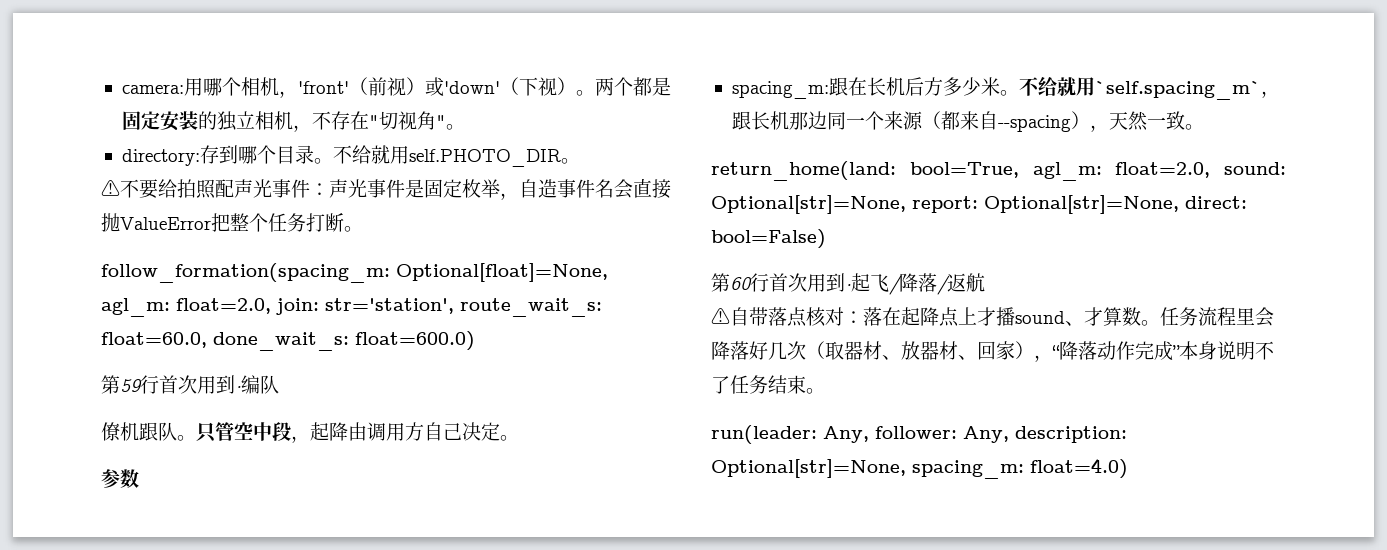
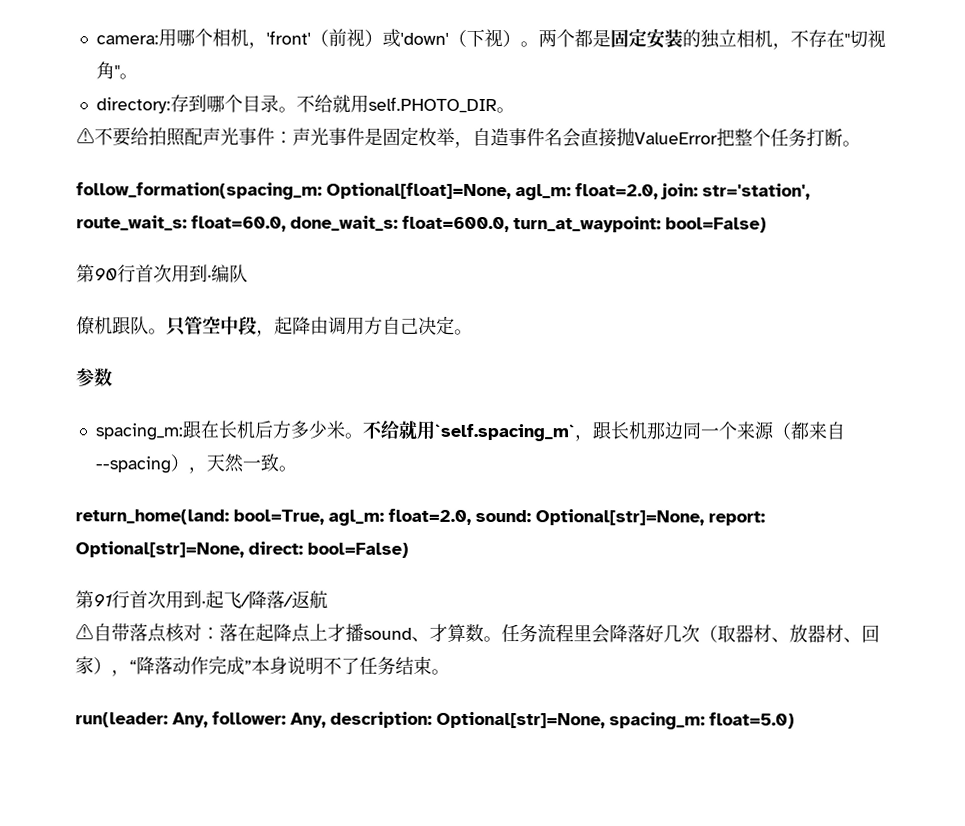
[355,331,475,351] [101,375,142,394] float=600.0) // 第59 -> [402,215,767,233] [76,264,118,283] float=600.0, turn_at_waypoint: bool=False) // 第90
[730,277,752,290] 60 -> [93,594,112,607] 91
[1030,458,1128,479] float=4.0) -> [709,712,795,729] float=5.0)

